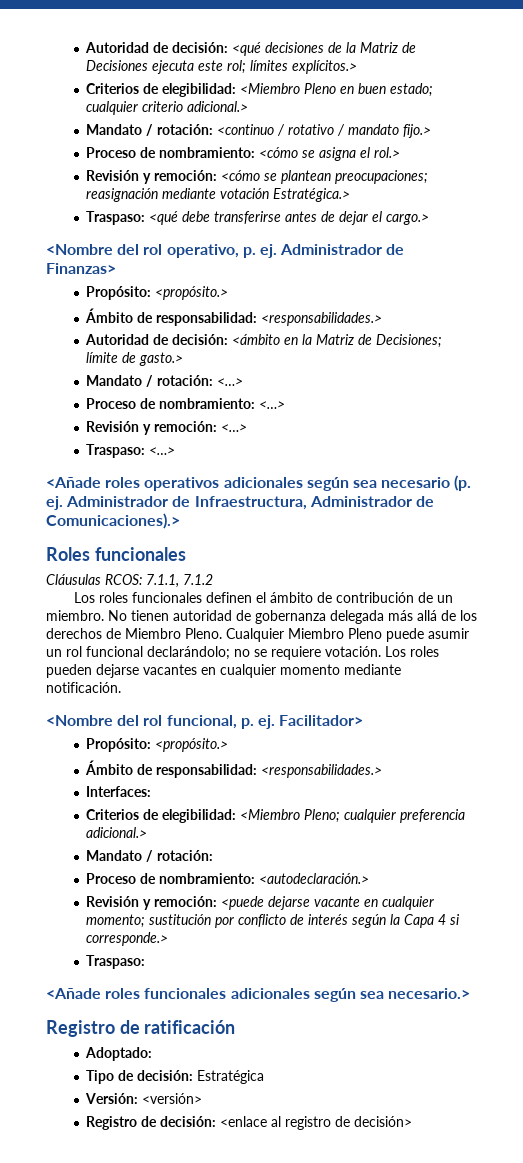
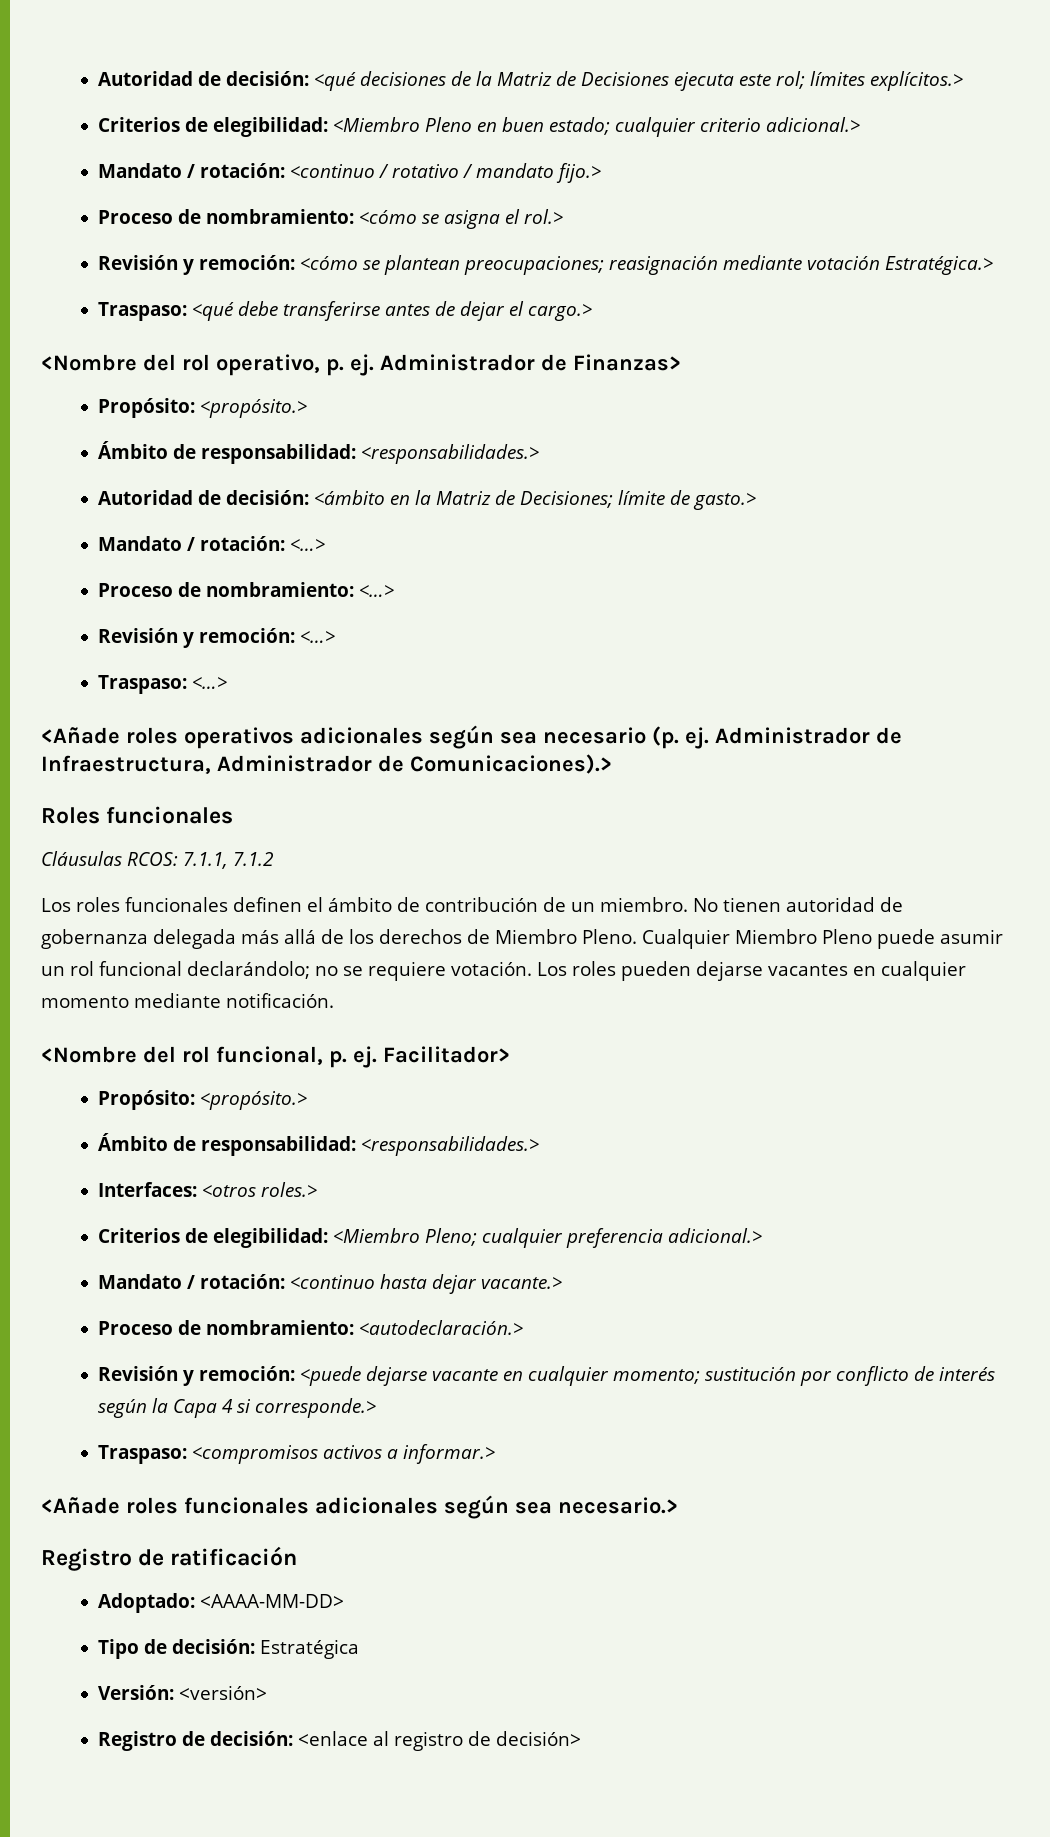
(152, 791) none -> [201,1182,317,1197] <otros roles.>
(214, 855) none -> [289,1274,562,1294] <continuo hasta dejar vacante.>
(146, 962) none -> [191,1444,495,1464] <compromisos activos a informar.>
(153, 1054) none -> [199,1594,344,1608] <AAAA-MM-DD>

